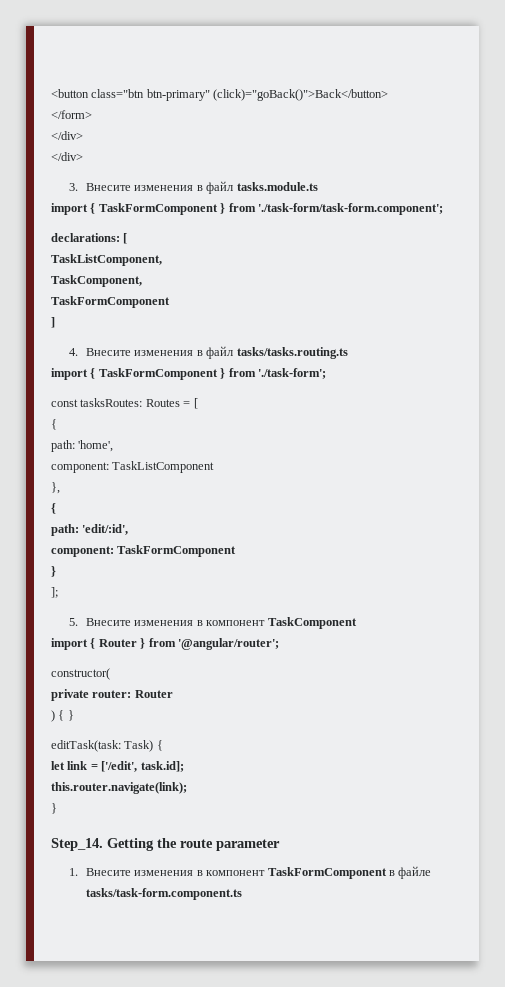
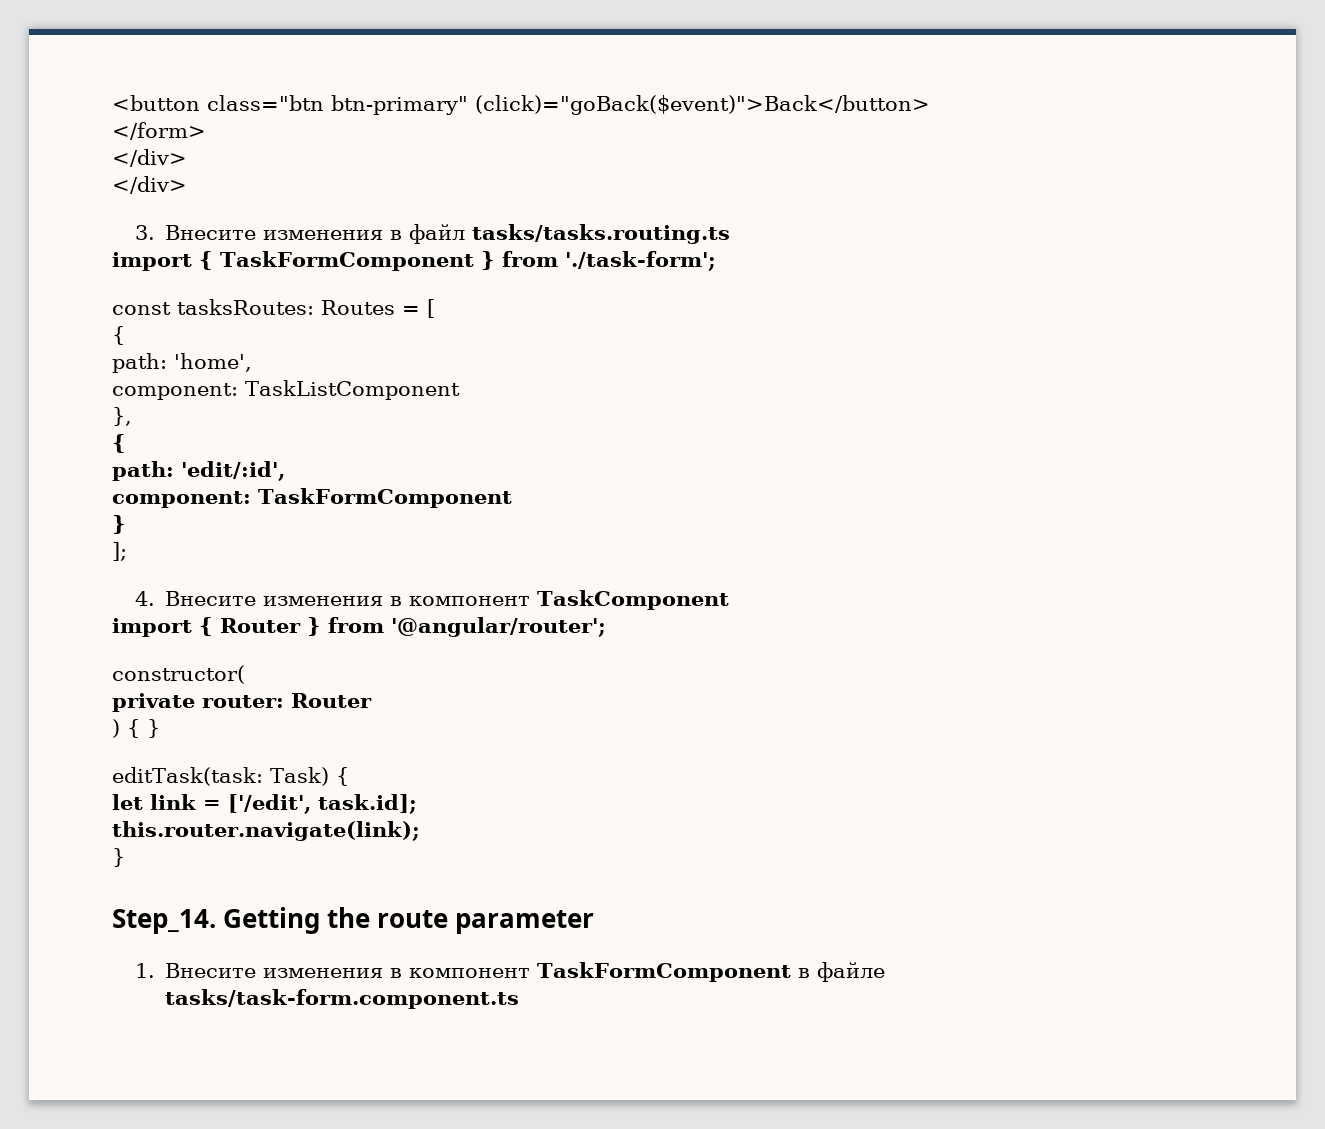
[213,89,389,101] (click)="goBack()">Back</button> -> [475,95,930,115] (click)="goBack($event)">Back</button>
[236,182,318,191] [51,203,443,215] [51,233,128,244] [51,254,162,266] [51,275,142,287] [51,296,170,308] [51,317,55,328] [68,346,234,359] tasks.module.ts // import { TaskFormComponent } from './task-form/task-form.component'; // declarations: [ // TaskListComponent, // TaskComponent, // TaskFormComponent // ] // 4. Внесите изменения в файл -> (466, 234) none
[68,618,78,626] 5. -> [134,591,155,606] 4.

